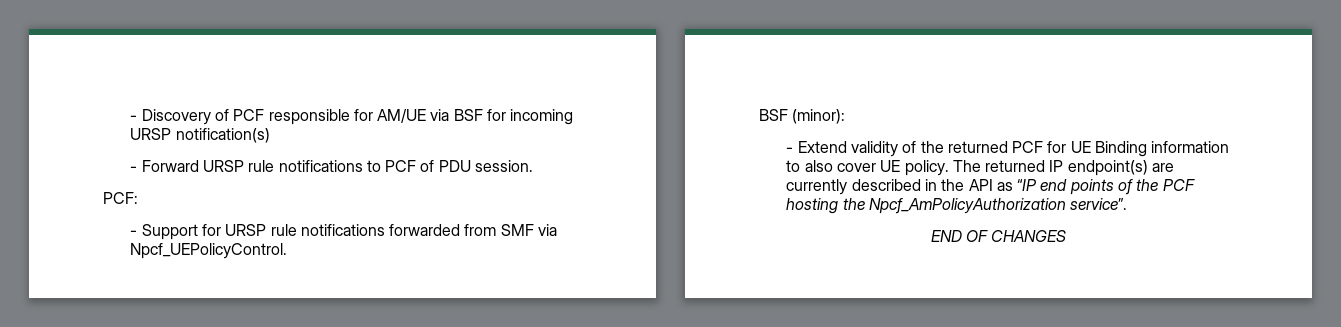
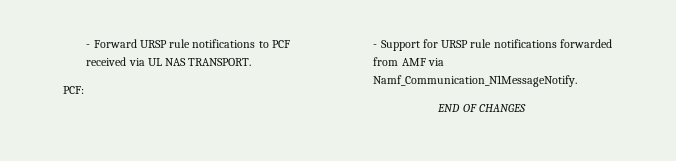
[130,109,574,125] [130,128,270,143] [130,166,138,172] - Discovery of PCF responsible for AM/UE via BSF for incoming URSP notification(s) // - -> [86,44,91,48] -
[420,160,534,172] of PDU session. -> [86,57,252,66] received via UL NAS TRANSPORT.
[500,224,558,236] [130,243,288,259] [759,109,846,124] [786,141,1230,157] [786,160,1175,176] [786,179,1195,195] [786,198,1128,214] SMF via Npcf_UEPolicyControl. // BSF (minor): // - Extend validity of the returned PCF for UE Binding information to also cover UE policy. The returned IP endpoint(s) are currently described in the API as “IP end points of the PCF hosting the Npcf_AmPolicyAuthorization service”. -> [401,58,444,66] [373,75,578,87] AMF via Namf_Communication_N1MessageNotify.

